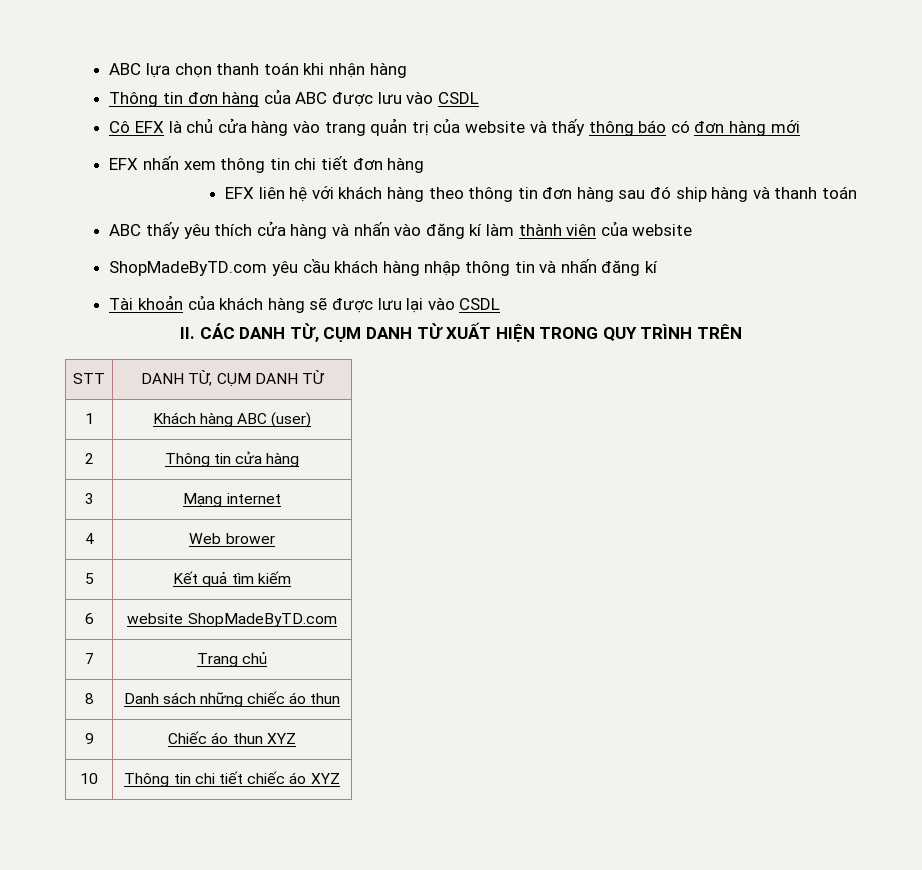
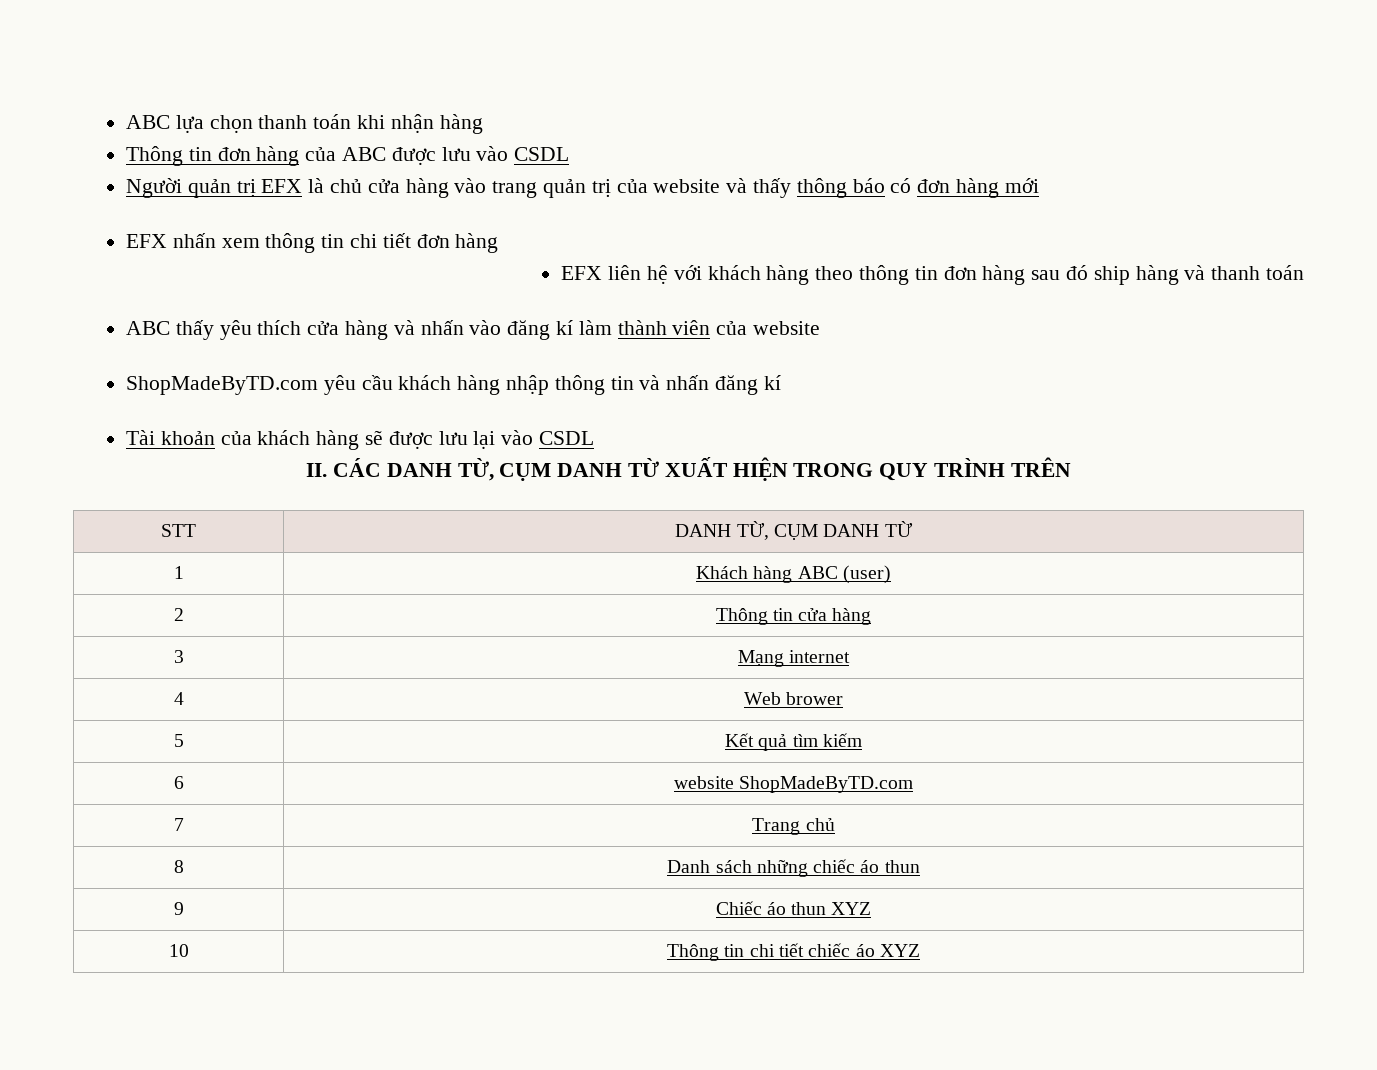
[109,121,131,133] Cô -> [125,178,256,198] Người quản trị

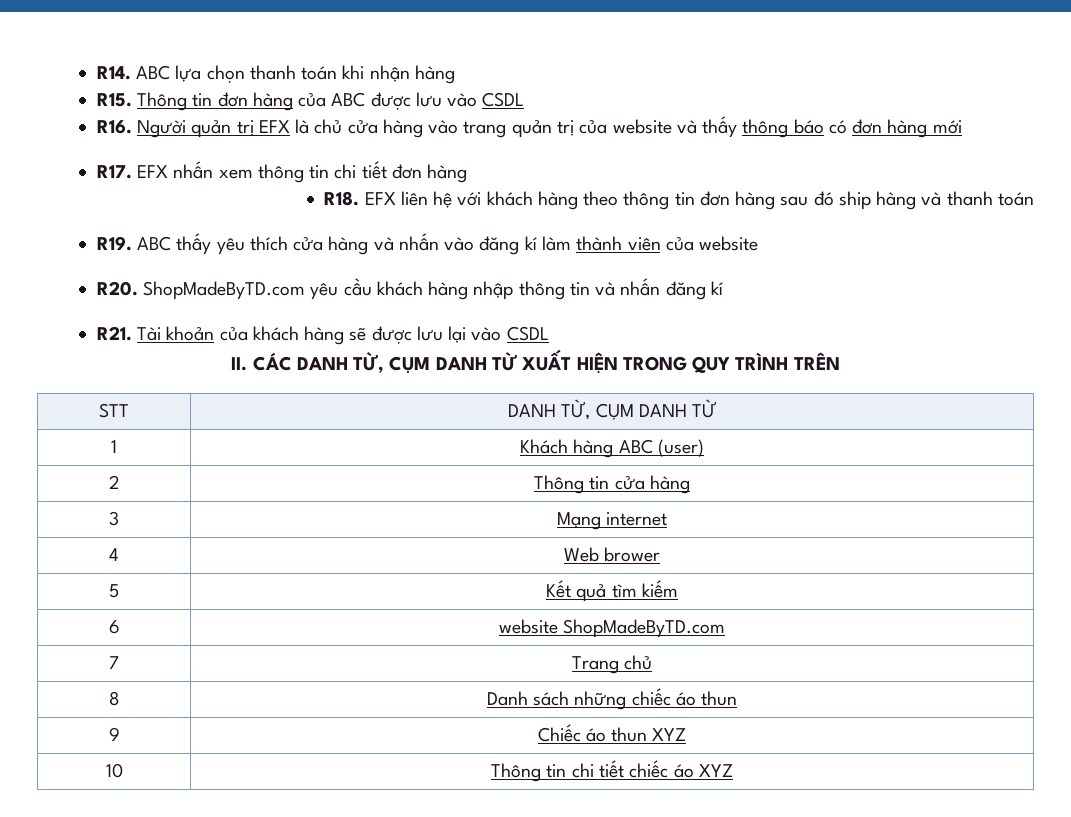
(125, 122) none -> [96,66,131,80] R14.
(483, 124) none -> [96,93,132,107] R15.
(570, 154) none -> [96,120,132,134] R16.
(1039, 185) none -> [96,165,132,179] R17.
(499, 243) none -> [324,191,360,206] R18.
(1304, 272) none -> [96,236,132,251] R19.
(821, 328) none -> [96,281,138,296] R20.
(781, 382) none -> [96,326,132,341] R21.

